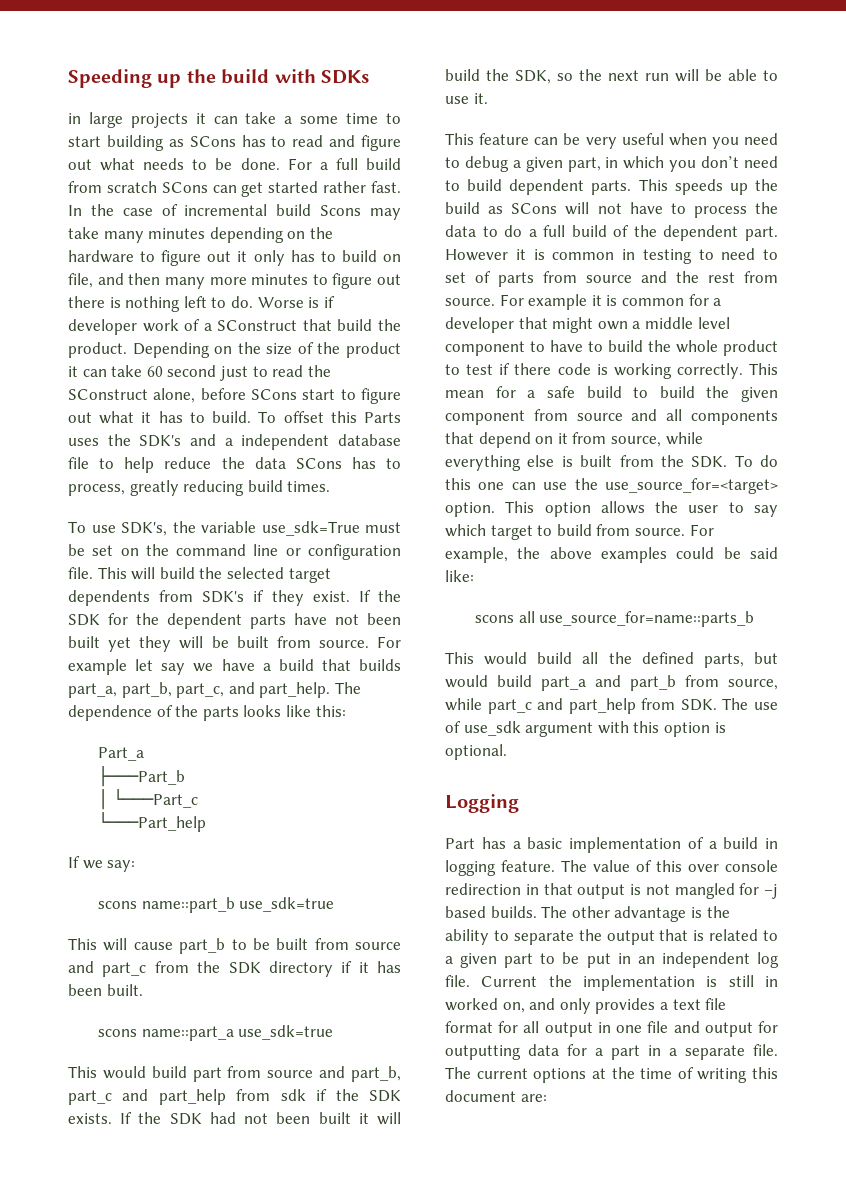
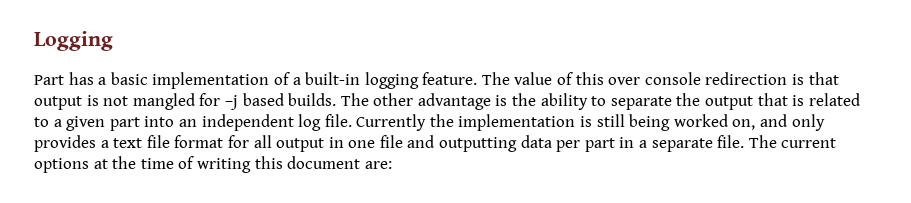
[68,69,369,88] [68,112,401,128] [68,135,401,151] [68,158,401,171] [68,181,401,197] [68,204,401,220] [68,227,333,243] [68,250,401,266] [68,273,401,289] [68,296,335,312] [68,319,401,335] [68,342,401,358] [68,365,331,381] [68,388,401,404] [68,411,402,424] [68,434,401,450] [68,457,401,473] [68,480,331,496] [68,521,401,536] [68,544,401,560] [68,567,331,583] [68,590,401,606] [68,613,401,629] [68,636,401,652] [68,659,401,675] [68,682,361,698] [68,705,346,721] [98,747,145,761] [98,766,186,787] [98,789,198,810] [98,812,207,832] [68,856,136,872] [98,897,335,913] [68,938,401,954] [68,961,401,977] [68,984,143,996] [98,1025,334,1041] [68,1066,401,1082] [68,1089,401,1105] [68,1112,401,1125] [445,69,778,84] [445,93,488,104] [445,133,778,149] [445,156,778,172] [445,179,778,195] [445,202,778,218] [445,225,778,241] [445,248,778,264] [445,271,778,287] [445,294,722,310] [445,317,730,333] [445,340,778,356] [445,363,778,379] [445,386,778,402] [445,409,778,425] [445,432,703,448] [445,455,778,471] [445,478,778,494] [445,501,778,517] [445,524,714,540] [445,547,778,563] [445,570,474,582] [475,611,755,627] [445,652,778,668] [445,675,778,691] [445,698,778,714] [445,721,726,737] [445,744,507,760] Speeding up the build with SDKs // in large projects it can take a some time to start building as SCons has to read and figure out what needs to be done. For a full build from scratch SCons can get started rather fast. In the case of incremental build Scons may take many minutes depending on the hardware to figure out it only has to build on file, and then many more minutes to figure out there is nothing left to do. Worse is if developer work of a SConstruct that build the product. Depending on the size of the product it can take 60 second just to read the SConstruct alone, before SCons start to figure out what it has to build. To offset this Parts uses the SDK's and a independent database file to help reduce the data SCons has to process, greatly reducing build times. // To use SDK's, the variable use_sdk=True must be set on the command line or configuration file. This will build the selected target dependents from SDK's if they exist. If the SDK for the dependent parts have not been built yet they will be built from source. For example let say we have a build that builds part_a, part_b, part_c, and part_help. The dependence of the parts looks like this: // Part_a // ├───Part_b // │ └───Part_c // └───Part_help // If we say: // scons name::part_b use_sdk=true // This will cause part_b to be built from source and part_c from the SDK directory if it has been built. // scons name::part_a use_sdk=true // This would build part from source and part_b, part_c and part_help from sdk if the SDK exists. If the SDK had not been built it will build the SDK, so the next run will be able to use it. // This feature can be very useful when you need to debug a given part, in which you don’t need to build dependent parts. This speeds up the build as SCons will not have to process the data to do a full build of the dependent part. However it is common in testing to need to set of parts from source and the rest from source. For example it is common for a developer that might own a middle level component to have to build the whole product to test if there code is working correctly. This mean for a safe build to build the given component from source and all components that depend on it from source, while everything else is built from the SDK. To do this one can use the use_source_for=<target> option. This option allows the user to say which target to build from source. For example, the above examples could be said like: // scons all use_source_for=name::parts_b // This would build all the defined parts, but would build part_a and part_b from source, while part_c and part_help from SDK. The use of use_sdk argument with this option is optional. // -> (34, 41) none
[723,837,778,849] build in -> [305,72,361,85] built-in
[525,884,539,895] in -> [792,74,805,85] is
[540,952,631,968] to be put in -> [144,116,175,127] into
[481,976,538,987] Current -> [356,114,427,131] Currently
[765,976,778,987] in -> [629,114,671,131] being
[704,1021,778,1037] [445,1044,603,1060] output for outputting data for a -> [439,135,581,152] outputting data per

